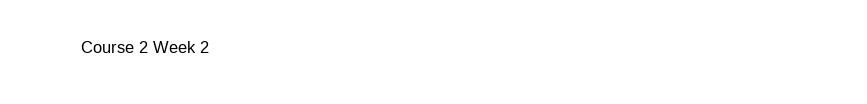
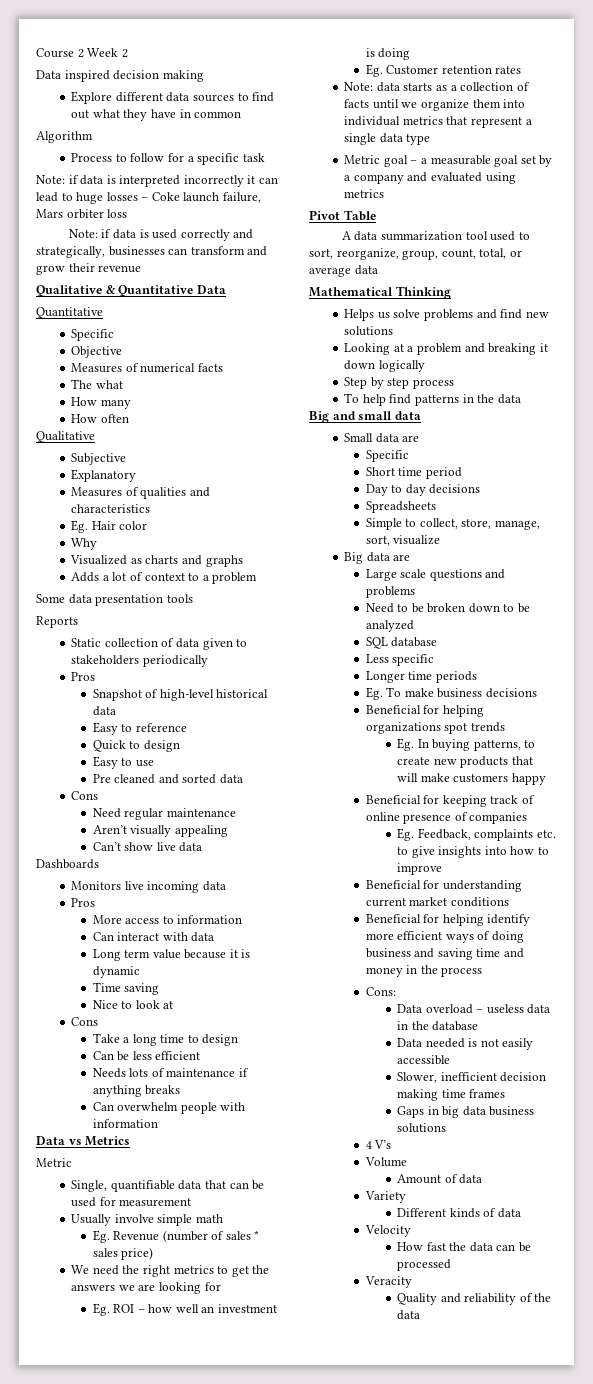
(209, 47) none -> [36,70,204,82] [71,91,275,104] [71,109,242,121] [36,131,93,143] [71,153,265,165] [36,175,278,187] [36,192,261,204] [36,209,128,219] [68,229,254,241] [36,246,268,258] [36,263,142,275] [36,285,226,297] [36,307,103,319] [71,329,115,341] [71,346,123,358] [71,363,224,373] [71,379,123,389] [71,397,131,409] [71,414,129,423] [36,431,95,443] [71,453,127,465] [71,469,137,482] [71,487,211,499] [71,504,151,513] [71,520,148,533] [71,538,98,550] [70,555,243,567] [71,572,258,584] [36,594,193,606] [36,616,78,628] [71,638,248,650] [71,655,208,667] [71,672,96,681] [92,689,269,701] [92,706,116,716] [92,722,187,735] [92,740,180,752] [92,756,154,769] [92,774,243,784] [71,791,99,800] [92,808,236,820] [92,825,228,837] [92,842,203,852] [36,859,99,869] [71,881,227,893] [71,898,96,907] [92,915,243,924] [92,932,215,942] [92,949,251,961] [92,966,140,978] [92,982,160,995] [92,1000,174,1009] [71,1017,99,1026] [92,1033,239,1046] [92,1051,201,1061] [92,1068,249,1078] [92,1085,181,1097] [92,1102,246,1114] [92,1119,158,1128] [36,1136,131,1146] [36,1158,72,1167] [71,1180,265,1192] [71,1197,192,1207] [71,1214,224,1226] [92,1230,260,1243] [92,1247,154,1260] [71,1265,270,1277] [71,1282,221,1294] [92,1303,277,1316] [365,48,411,60] [365,64,522,77] [344,82,530,92] [344,99,526,111] [344,116,532,128] [344,133,431,145] [344,155,553,167] [344,172,516,184] [344,189,385,198] [309,210,376,221] [341,231,530,241] [309,248,522,260] [309,265,378,277] [309,286,451,299] [344,309,549,321] [344,326,394,336] [344,343,548,355] [344,360,425,372] [344,377,455,389] [344,393,521,406] [309,411,421,423] [344,433,420,443] [365,450,409,462] [365,467,462,479] [365,484,481,496] [365,501,436,513] [365,518,540,530] [365,535,441,546] [344,552,411,564] [365,569,506,581] [365,586,415,598] [365,603,530,613] [365,620,414,632] [365,637,438,649] [365,654,435,666] [365,671,477,683] [365,687,537,700] [365,705,484,717] [365,722,505,734] [397,738,536,751] [397,756,533,768] [397,773,546,785] [365,795,535,807] [365,812,528,824] [397,828,556,841] [397,846,549,858] [397,863,443,875] [365,880,522,892] [365,897,509,907] [365,914,531,926] [365,931,524,943] [365,948,524,960] [365,965,483,977] [365,987,396,996] [397,1004,551,1014] [397,1021,479,1031] [397,1038,534,1050] [397,1055,451,1065] [397,1072,547,1083] [397,1089,506,1101] [397,1106,535,1118] [397,1123,447,1133] [365,1140,392,1149] [364,1157,407,1167] [397,1174,483,1184] [364,1191,406,1203] [397,1208,521,1218] [364,1225,411,1237] [397,1242,531,1252] [397,1259,452,1271] [364,1276,412,1288] [397,1293,552,1305] [397,1310,421,1320] // Data inspired decision making // Explore different data sources to find out what they have in common // Algorithm // Process to follow for a specific task // Note: if data is interpreted incorrectly it can lead to huge losses – Coke launch failure, Mars orbiter loss // Note: if data is used correctly and strategically, businesses can transform and grow their revenue // Qualitative & Quantitative Data // Quantitative // Specific // Objective // Measures of numerical facts // The what // How many // How often // Qualitative // Subjective // Explanatory // Measures of qualities and characteristics // Eg. Hair color // Why // Visualized as charts and graphs // Adds a lot of context to a problem // Some data presentation tools // Reports // Static collection of data given to stakeholders periodically // Pros // Snapshot of high-level historical data // Easy to reference // Quick to design // Easy to use // Pre cleaned and sorted data // Cons // Need regular maintenance // Aren’t visually appealing // Can’t show live data // Dashboards // Monitors live incoming data // Pros // More access to information // Can interact with data // Long term value because it is dynamic // Time saving // Nice to look at // Cons // Take a long time to design // Can be less efficient // Needs lots of maintenance if anything breaks // Can overwhelm people with information // Data vs Metrics // Metric // Single, quantifiable data that can be used for measurement // Usually involve simple math // Eg. Revenue (number of sales * sales price) // We need the right metrics to get the answers we are looking for // Eg. ROI – how well an investment is doing // Eg. Customer retention rates // Note: data starts as a collection of facts until we organize them into individual metrics that represent a single data type // Metric goal – a measurable goal set by a company and evaluated using metrics // Pivot Table // A data summarization tool used to sort, reorganize, group, count, total, or average data // Mathematical Thinking // Helps us solve problems and find new solutions // Looking at a problem and breaking it down logically // Step by step process // To help find patterns in the data // Big and small data // Small data are // Specific // Short time period // Day to day decisions // Spreadsheets // Simple to collect, store, manage, sort, visualize // Big data are // Large scale questions and problems // Need to be broken down to be analyzed // SQL database // Less specific // Longer time periods // Eg. To make business decisions // Beneficial for helping organizations spot trends // Eg. In buying patterns, to create new products that will make customers happy // Beneficial for keeping track of online presence of companies // Eg. Feedback, complaints etc. to give insights into how to improve // Beneficial for understanding current market conditions // Beneficial for helping identify more efficient ways of doing business and saving time and money in the process // Cons: // Data overload – useless data in the database // Data needed is not easily accessible // Slower, inefficient decision making time frames // Gaps in big data business solutions // 4 V’s // Volume // Amount of data // Variety // Different kinds of data // Velocity // How fast the data can be processed // Veracity // Quality and reliability of the data

